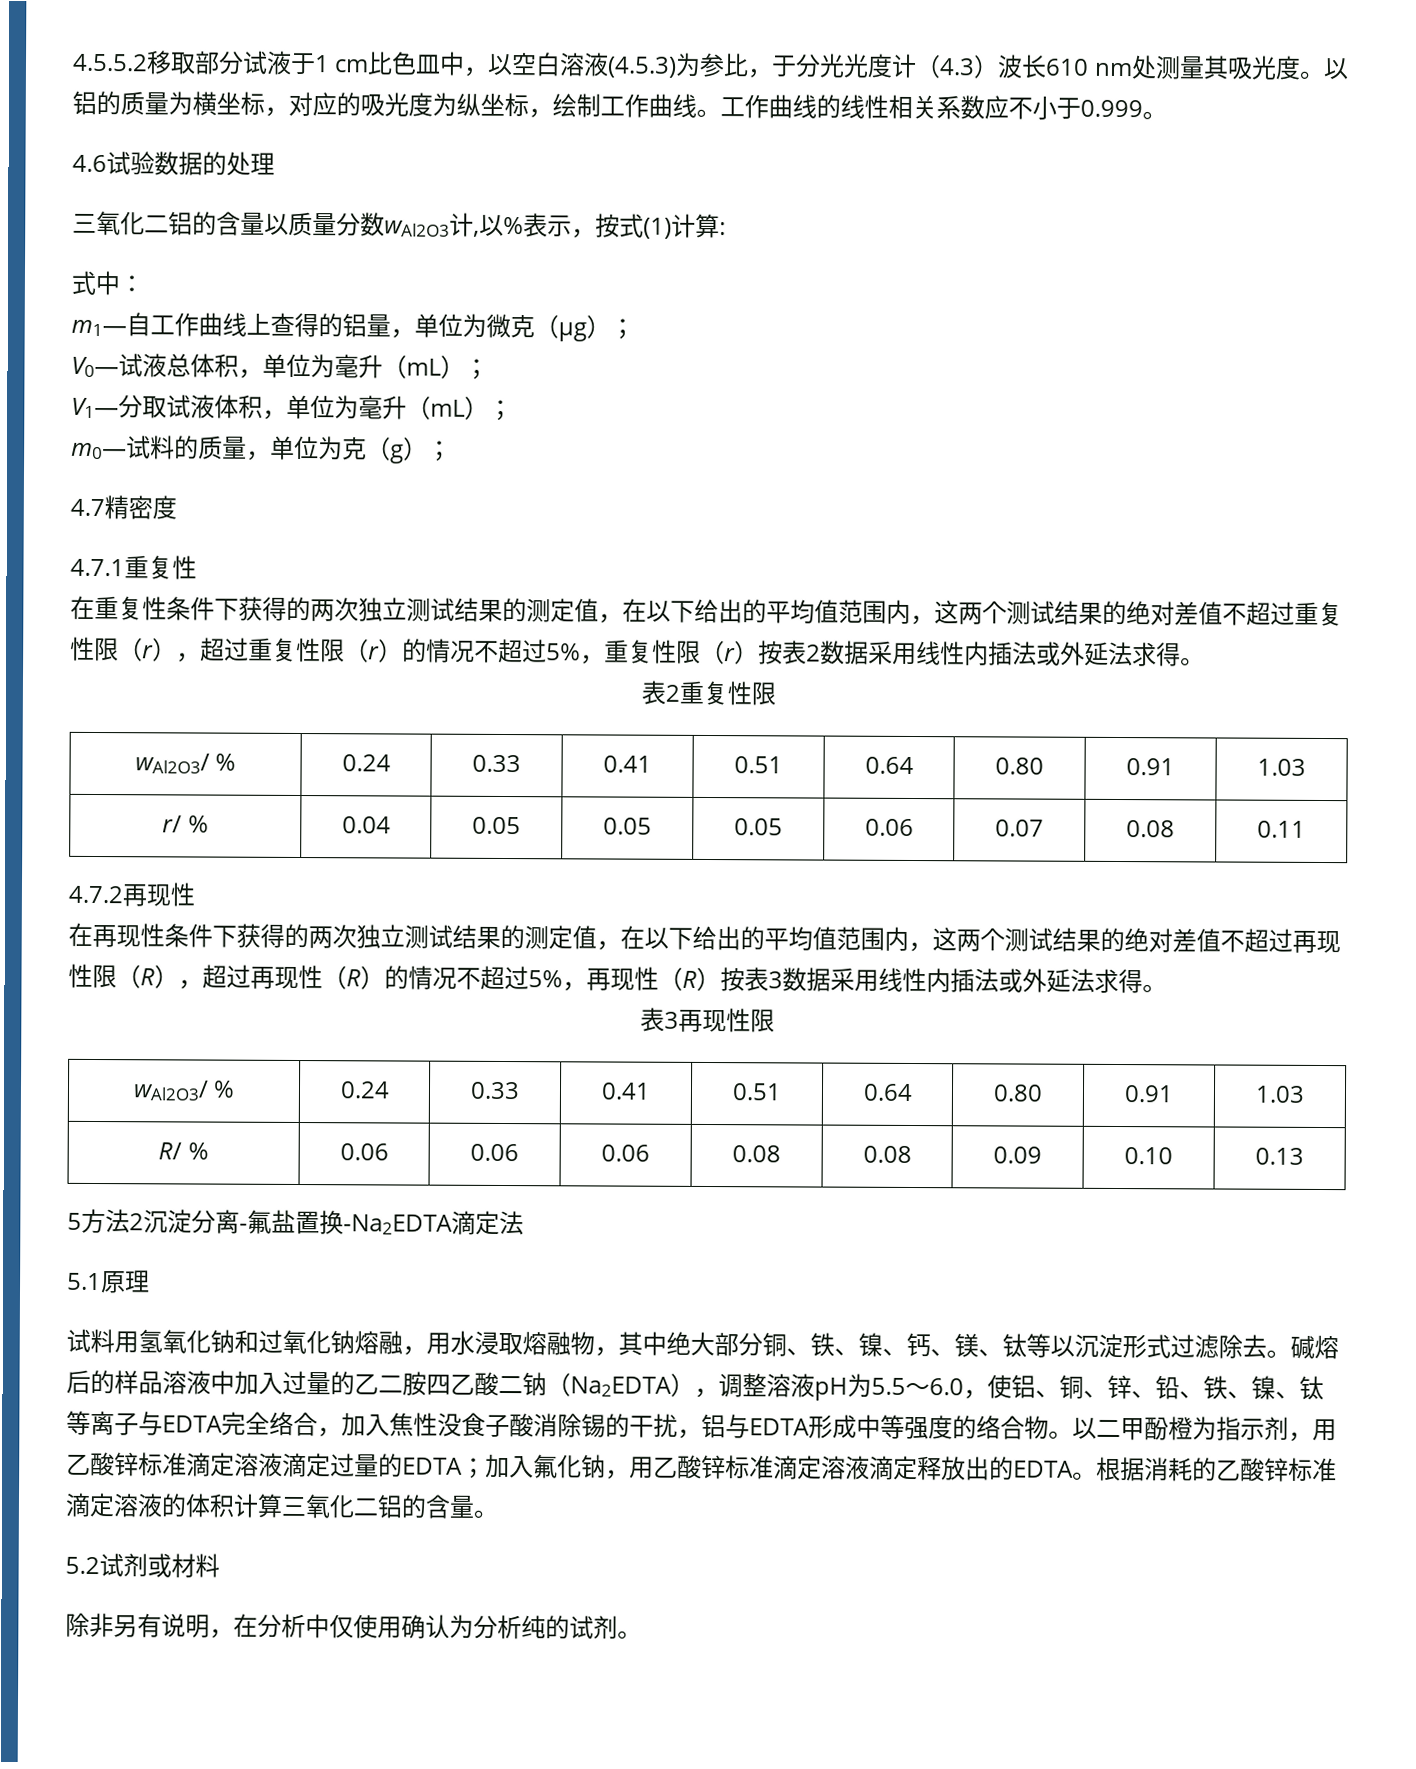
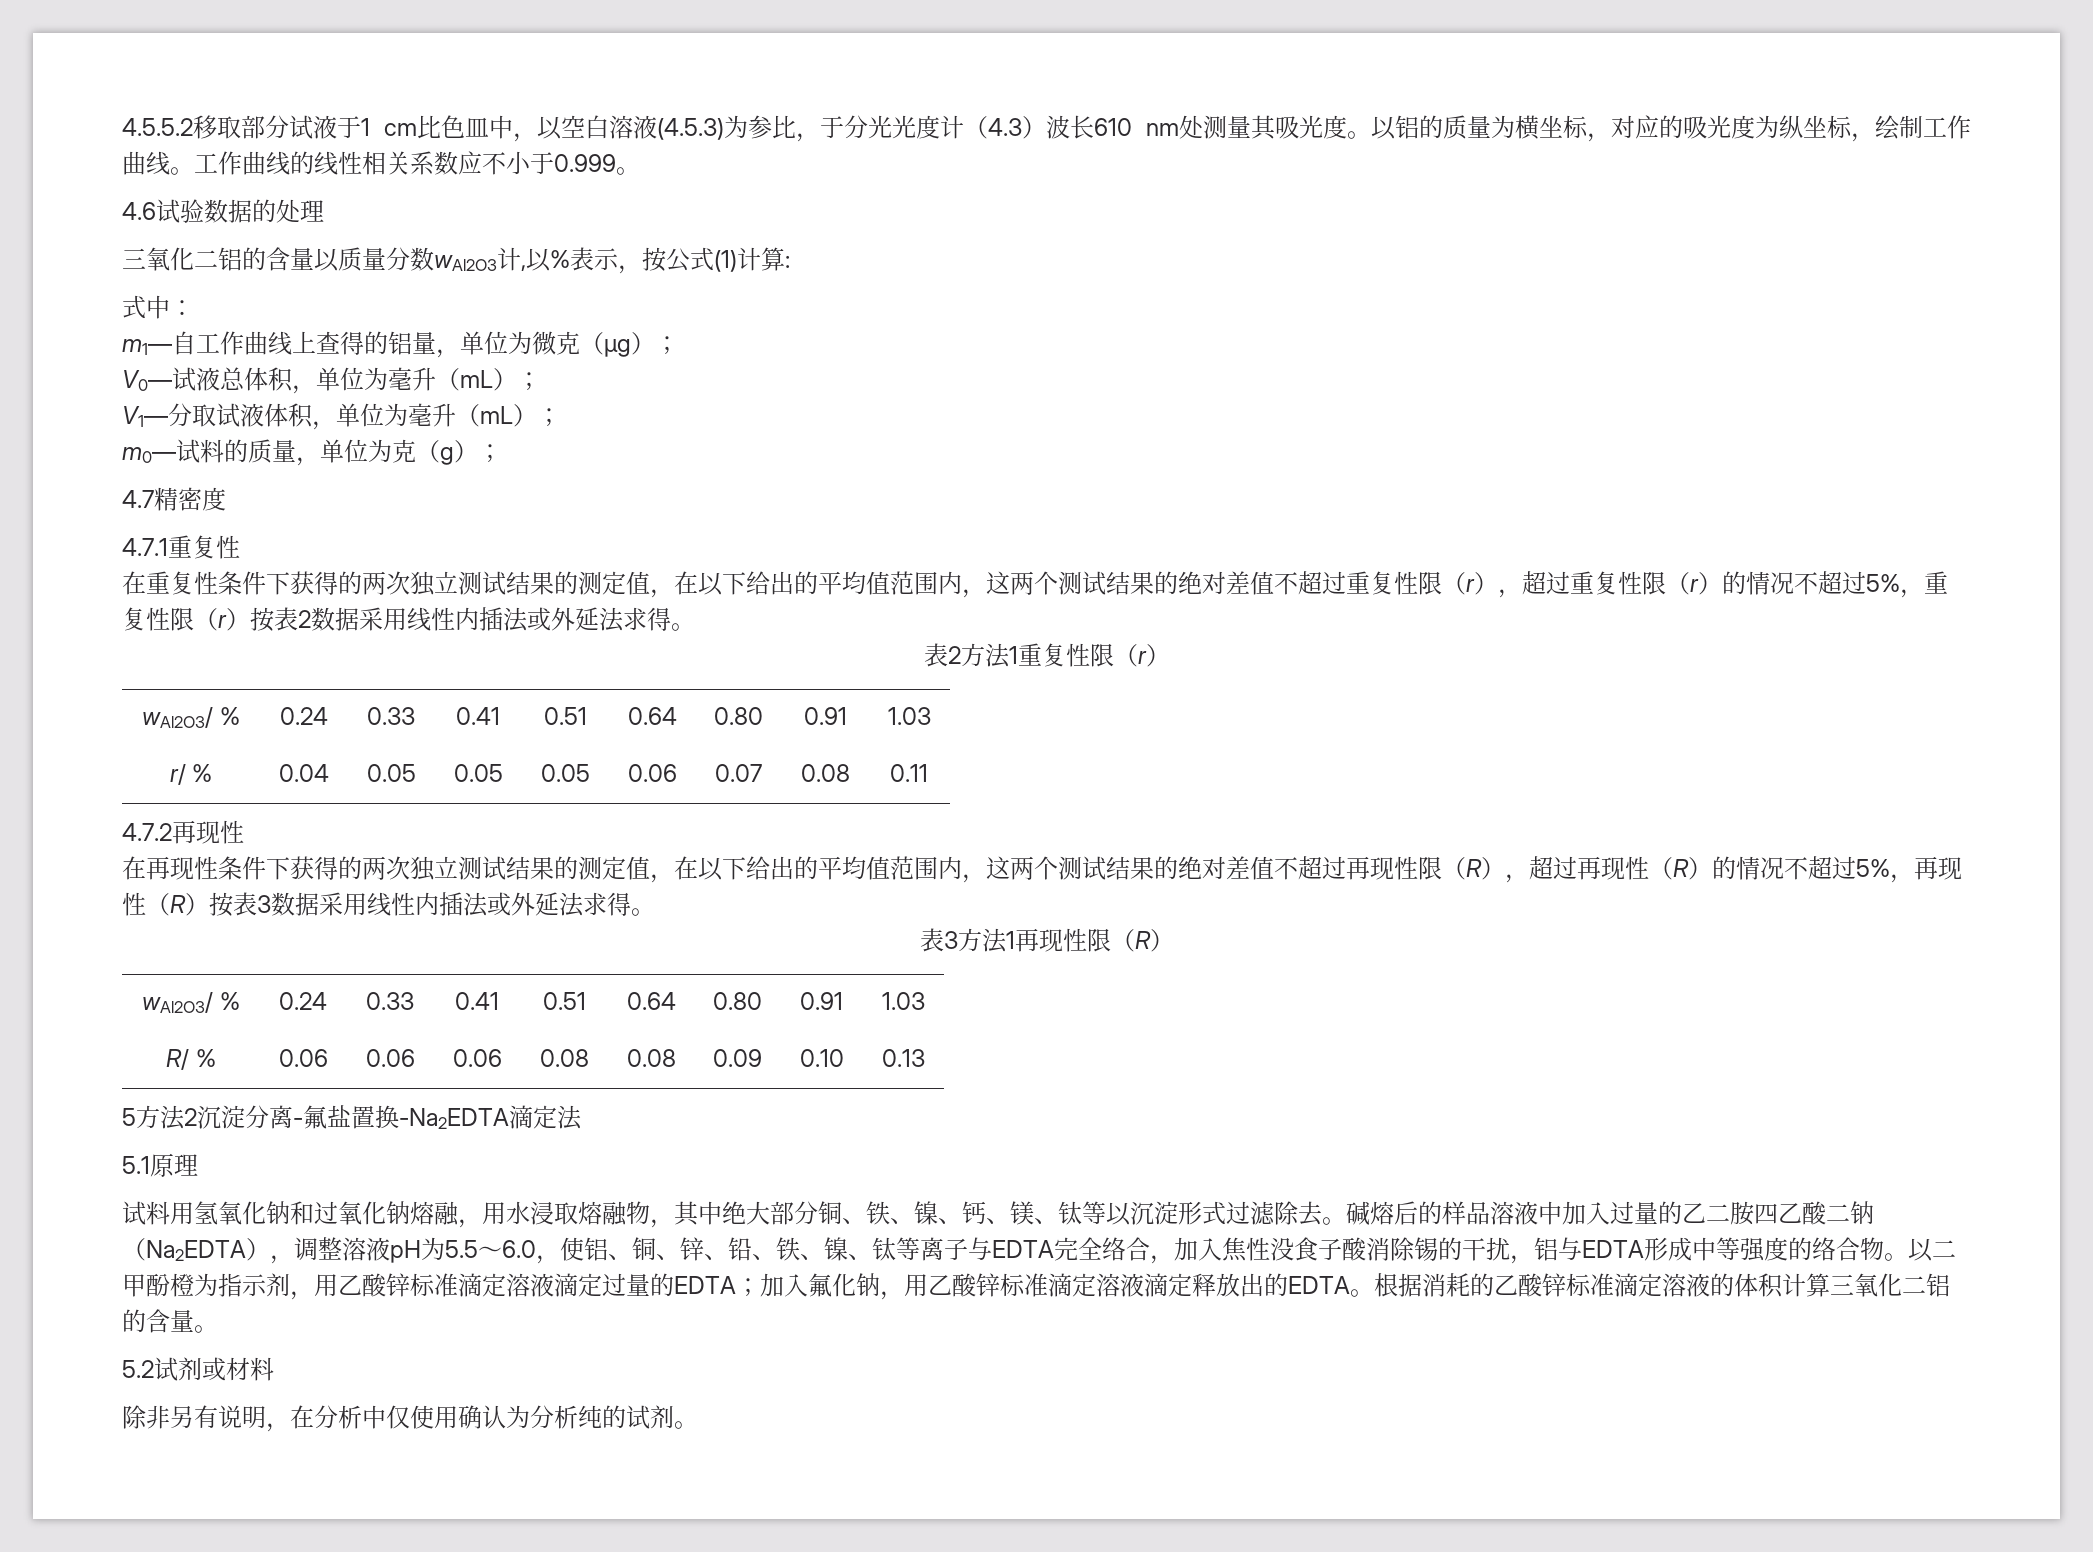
(620, 225) none -> [666,248,690,272] 公
[679,680,776,706] 重复性限 -> [960,643,1170,668] 方法1重复性限（r）
[678,1008,775,1033] 再现性限 -> [957,928,1174,953] 方法1再现性限（R）

